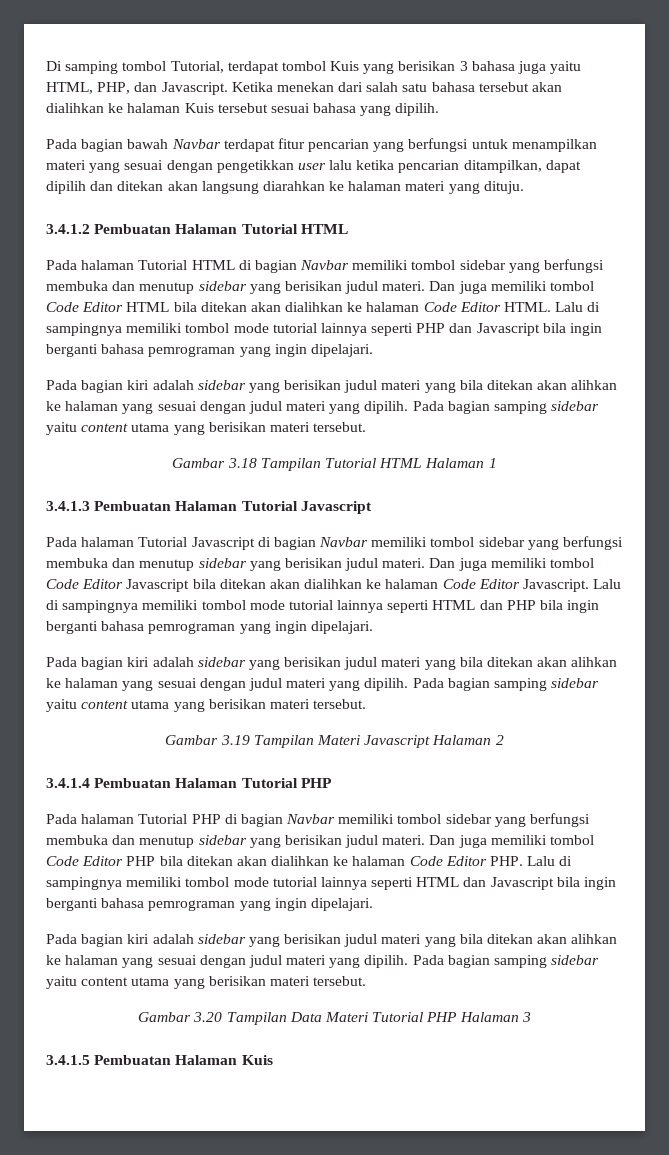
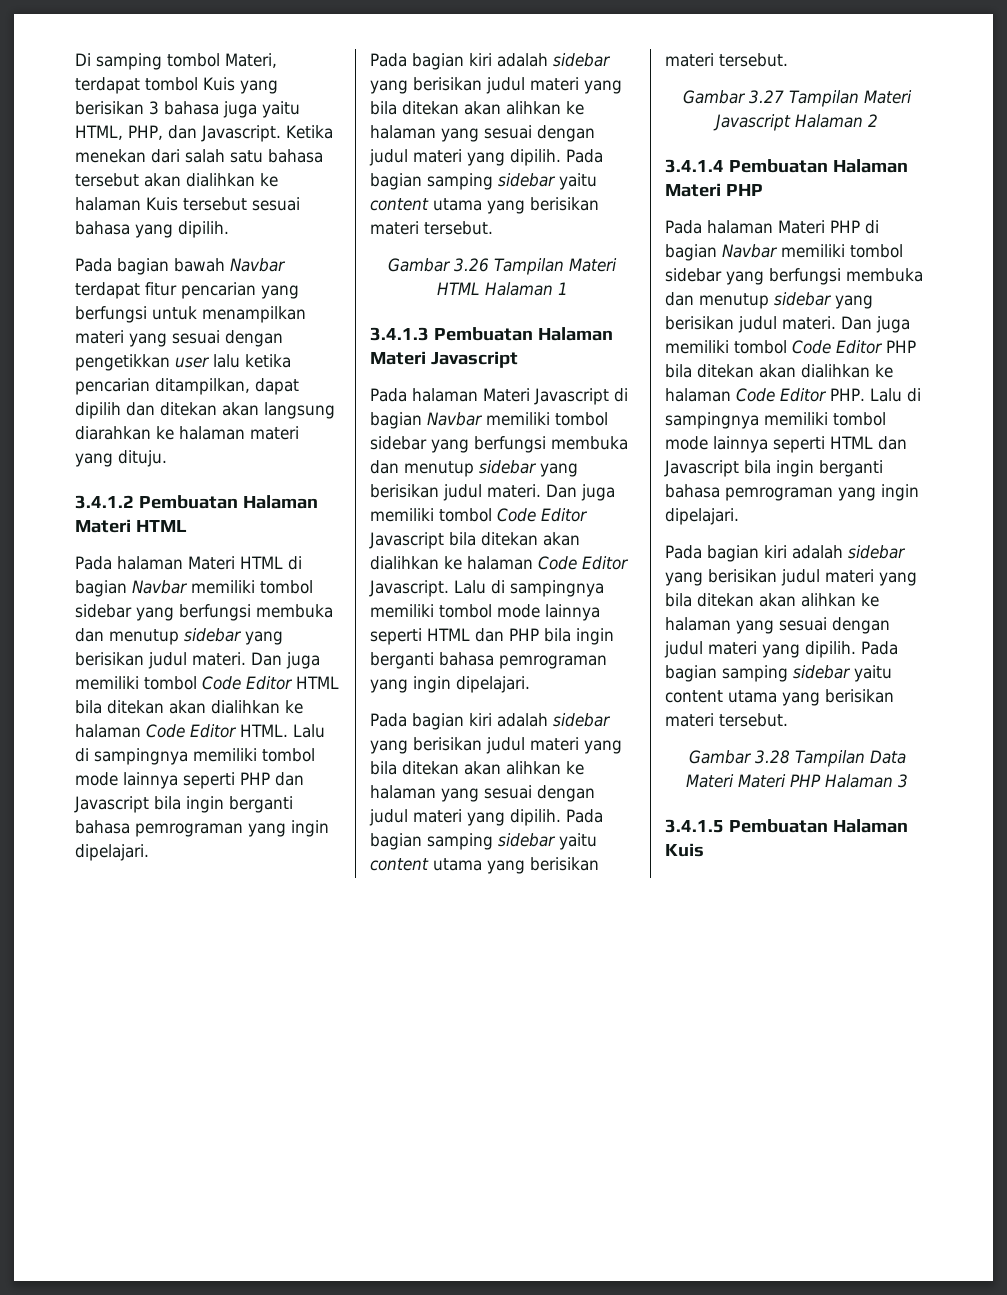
[170,61,224,73] Tutorial, -> [225,53,277,68] Materi,
[241,224,298,234] Tutorial -> [75,519,131,533] Materi
[138,260,188,270] Tutorial -> [188,556,235,570] Materi
[272,323,317,333] tutorial -> (118, 779) none
[227,458,376,471] 3.18 Tampilan Tutorial -> [454,258,617,275] 3.26 Tampilan Materi
[241,501,298,511] Tutorial -> [370,351,426,365] Materi
[138,537,188,547] Tutorial -> [483,388,530,402] Materi
[288,600,333,610] tutorial -> (540, 611) none
[220,735,250,745] 3.19 -> [749,90,785,104] 3.27
[241,778,298,788] Tutorial -> [665,183,721,197] Materi
[138,814,188,824] Tutorial -> [778,220,825,234] Materi
[272,877,317,887] tutorial -> (708, 443) none
[193,1012,223,1022] 3.20 -> [754,750,790,764] 3.28
[372,1012,424,1022] Tutorial -> [738,774,786,788] Materi

